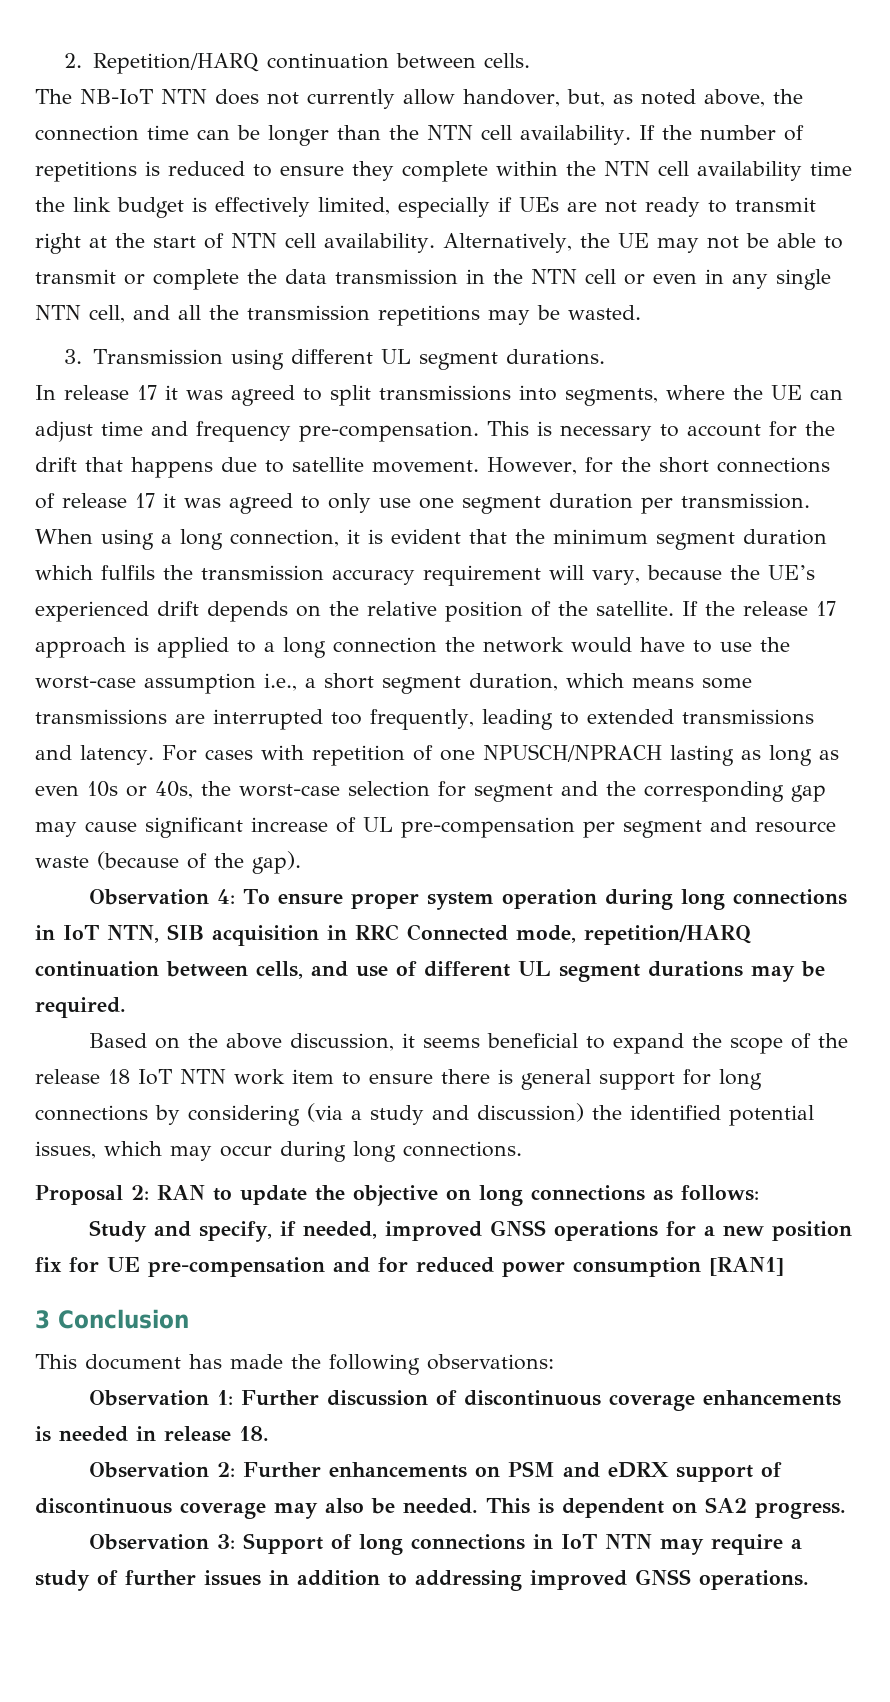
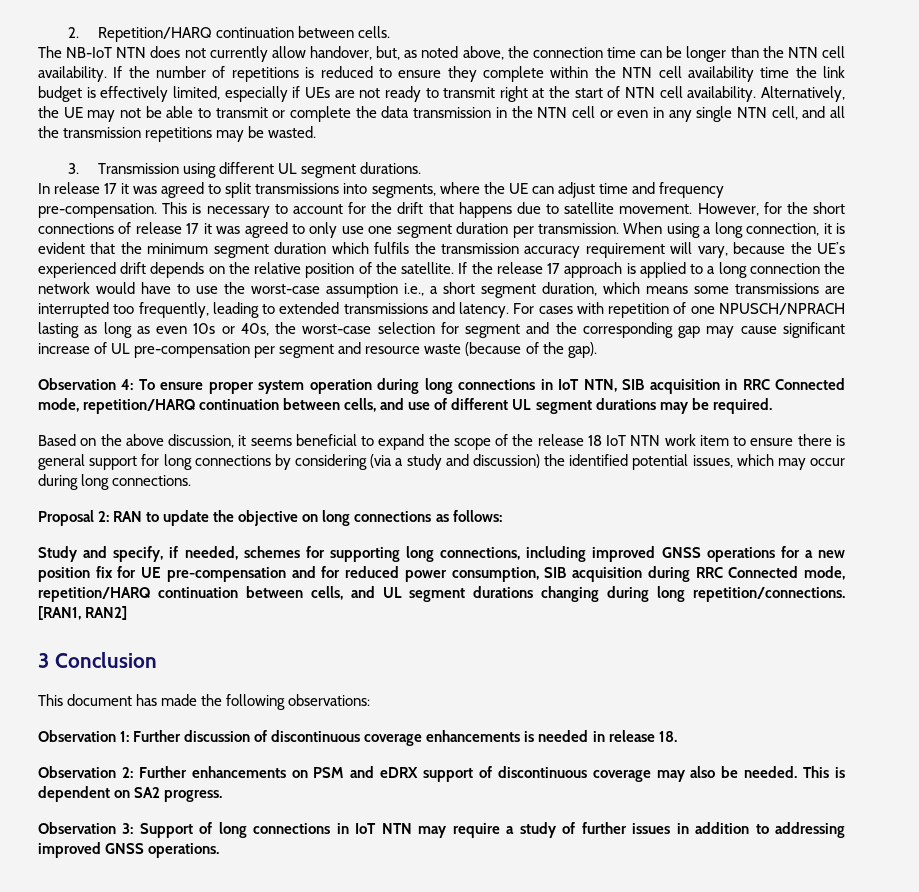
(377, 1230) none -> [243,546,587,562] schemes for supporting long connections, including
[573,1257,784,1277] consumption [RAN1] -> [451,566,846,582] [38,586,846,602] [38,606,128,620] consumption, SIB acquisition during RRC Connected mode, repetition/HARQ continuation between cells, and UL segment durations changing during long repetition/connections. [RAN1, RAN2]

